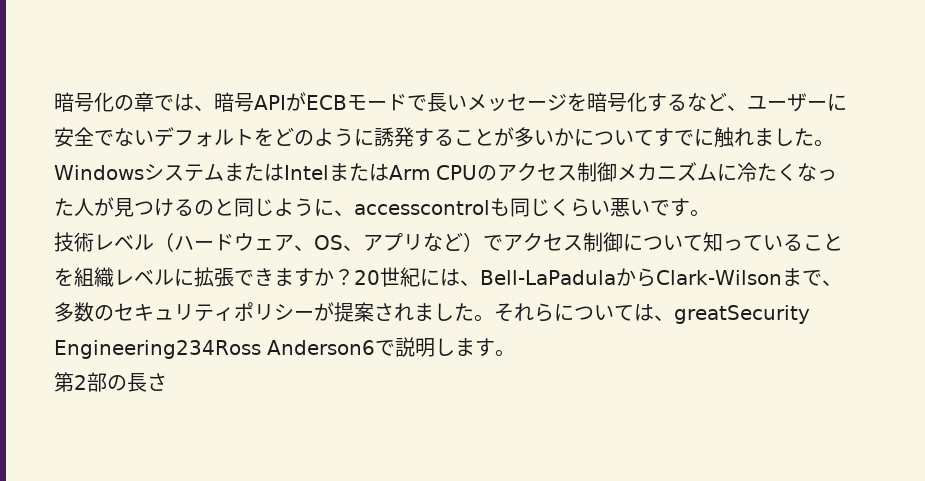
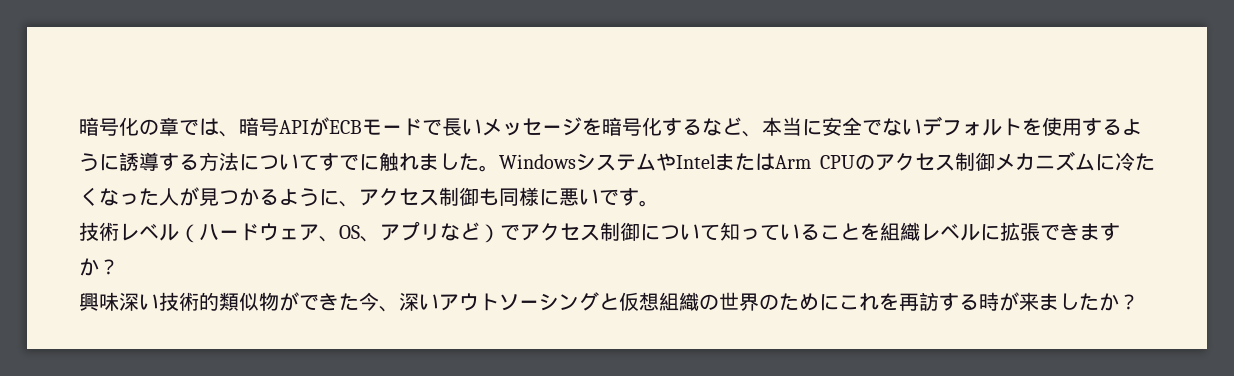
[747,93,827,112] ユーザー -> [762,117,802,136] 本当
[274,127,574,147] どのように誘発することが多いか -> [1042,117,1142,136] [79,152,239,172] 使用するように誘導する方法
[224,163,284,181] または -> [656,153,676,171] や
[154,198,610,217] けるのと同じように、accesscontrolも同じくらい -> [239,187,559,207] かるように、アクセス制御も同様に
[354,267,842,287] [54,302,810,324] [54,337,515,359] [54,372,167,392] 20世紀には、Bell-LaPadulaからClark-Wilsonまで、多数のセキュリティポリシーが提案されました。それらについては、greatSecurity Engineering234Ross Anderson6で説明します。 // 第2部の長さ -> [79,292,1139,312] // 興味深い技術的類似物ができた今、深いアウトソーシングと仮想組織の世界のためにこれを再訪する時が来ましたか？

